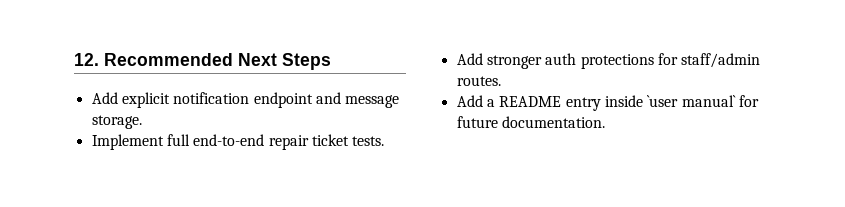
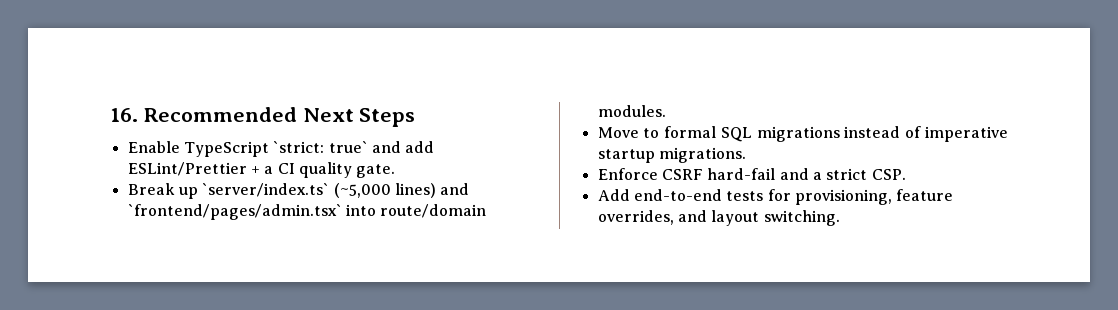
[74,53,99,66] 12. -> [110,108,138,122] 16.
[91,92,400,108] [91,115,142,129] [91,134,385,150] [456,53,761,69] [456,76,501,86] [456,95,759,111] [456,116,605,128] Add explicit notification endpoint and message storage. // Implement full end-to-end repair ticket tests. // Add stronger auth protections for staff/admin routes. // Add a README entry inside `user manual` for future documentation. -> [127,141,435,157] [127,162,396,178] [127,183,470,199] [127,204,487,220] [597,105,666,117] [597,126,1008,142] [597,147,746,163] [597,168,906,180] [597,189,954,205] [597,210,840,226] Enable TypeScript `strict: true` and add ESLint/Prettier + a CI quality gate. // Break up `server/index.ts` (~5,000 lines) and `frontend/pages/admin.tsx` into route/domain modules. // Move to formal SQL migrations instead of imperative startup migrations. // Enforce CSRF hard-fail and a strict CSP. // Add end-to-end tests for provisioning, feature overrides, and layout switching.

